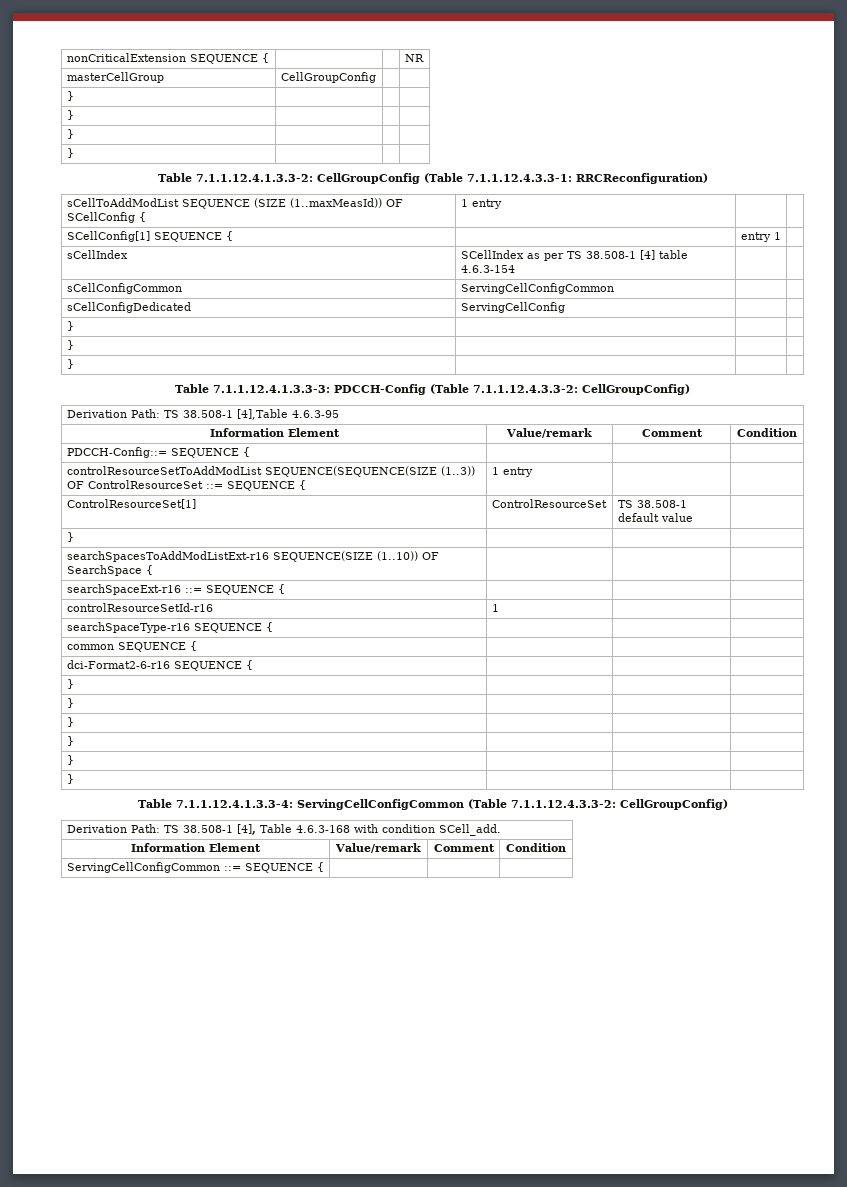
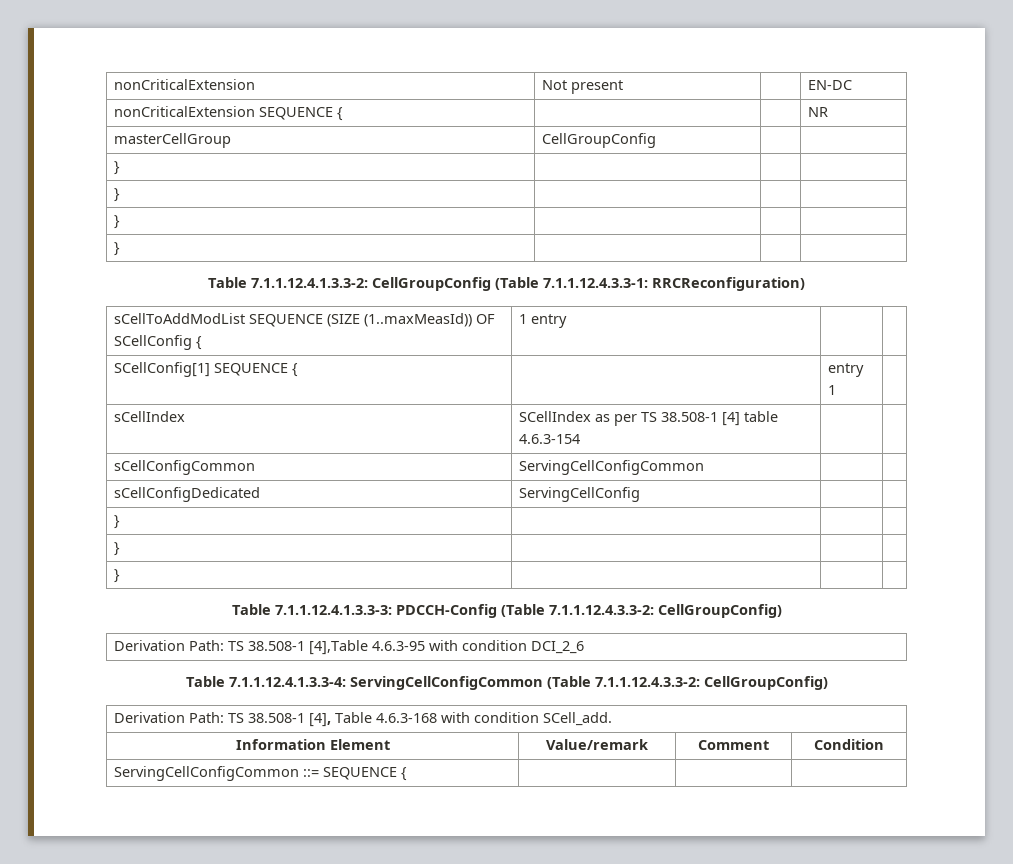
[66,53,186,62] nonCriticalExtension -> [114,79,256,90] [542,80,624,94] [808,80,853,90] [114,106,256,117] nonCriticalExtension | Not present | | EN-DC // nonCriticalExtension
[209,428,340,437] [506,428,592,438] [641,429,703,437] [737,428,797,437] [66,447,250,458] [66,466,475,477] [66,480,306,491] [491,467,533,477] [66,499,196,509] [491,499,607,508] [617,500,687,508] [617,513,693,522] [66,532,74,542] [66,551,439,562] [66,565,153,576] [66,584,285,595] [66,603,213,612] [491,604,499,612] [66,622,273,633] [66,641,197,652] [66,660,253,671] [66,679,74,689] [66,698,74,708] [66,717,74,727] [66,736,74,746] [66,755,74,765] [66,774,74,784] // Information Element | Value/remark | Comment | Condition // PDCCH-Config::= SEQUENCE { | | | // controlResourceSetToAddModList SEQUENCE(SEQUENCE(SIZE (1..3)) OF ControlResourceSet ::= SEQUENCE { | 1 entry | | // ControlResourceSet[1] | ControlResourceSet | TS 38.508-1 default value | // } | | | // searchSpacesToAddModListExt-r16 SEQUENCE(SIZE (1..10)) OF SearchSpace { | | | // searchSpaceExt-r16 ::= SEQUENCE { | | | // controlResourceSetId-r16 | 1 | | // searchSpaceType-r16 SEQUENCE { | | | // common SEQUENCE { | | | // dci-Format2-6-r16 SEQUENCE { | | | // } | | | // } | | | // } | | | // } | | | // } | | | // } | | | -> [429,640,585,654] with condition DCI_2_6

